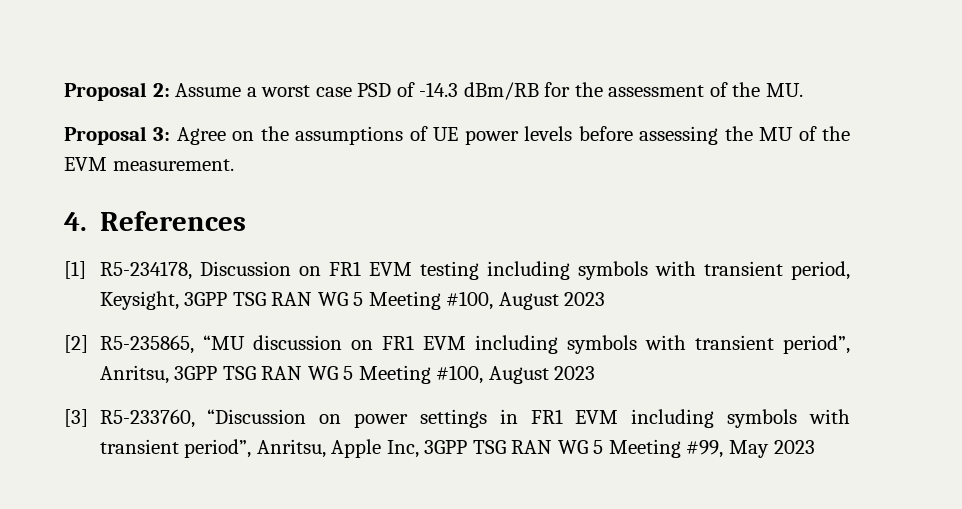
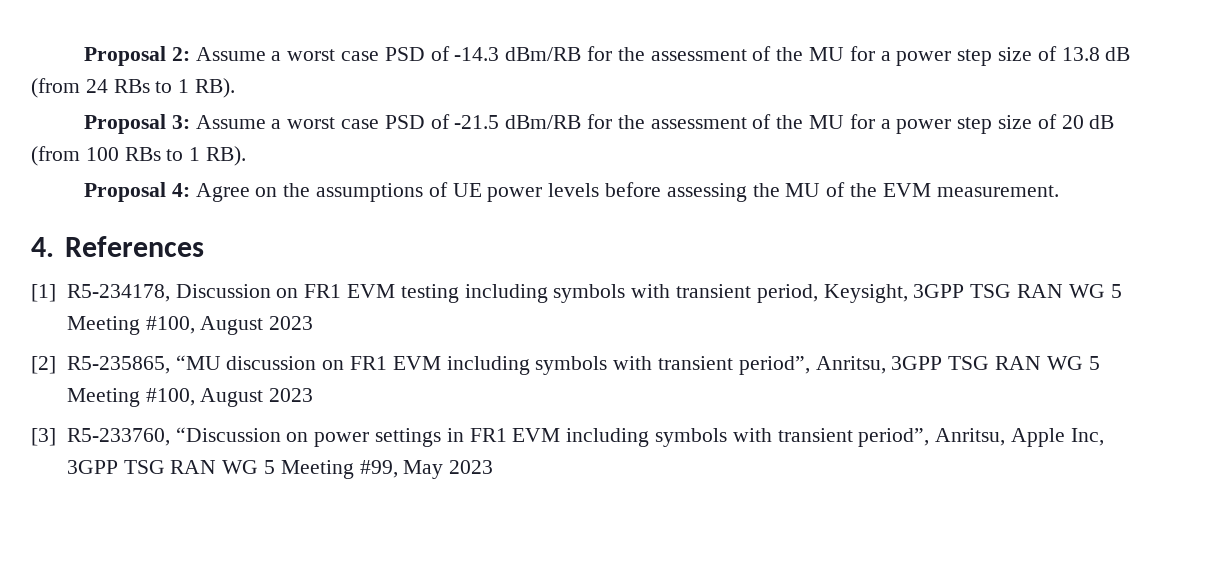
[766,83,804,97] [64,126,171,145] MU. // Proposal 3: -> [809,46,1131,66] [31,78,236,98] [83,114,1115,134] [31,146,247,166] [83,182,190,202] MU for a power step size of 13.8 dB (from 24 RBs to 1 RB). // Proposal 3: Assume a worst case PSD of -21.5 dBm/RB for the assessment of the MU for a power step size of 20 dB (from 100 RBs to 1 RB). // Proposal 4:

